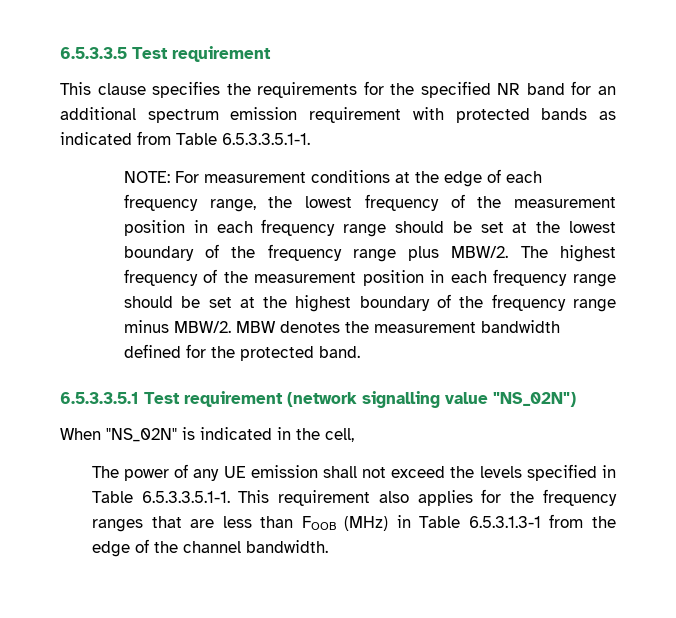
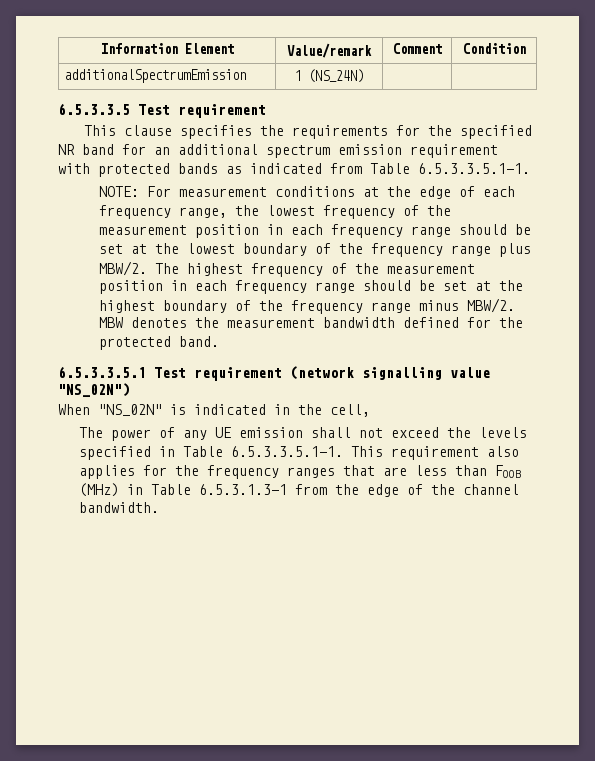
(60, 53) none -> [100,43,234,54] [287,43,372,58] [392,43,442,54] [462,43,526,54] [63,69,246,83] [294,69,364,83] Information Element | Value/remark | Comment | Condition // additionalSpectrumEmission | 1 (NS_24N) | | //

